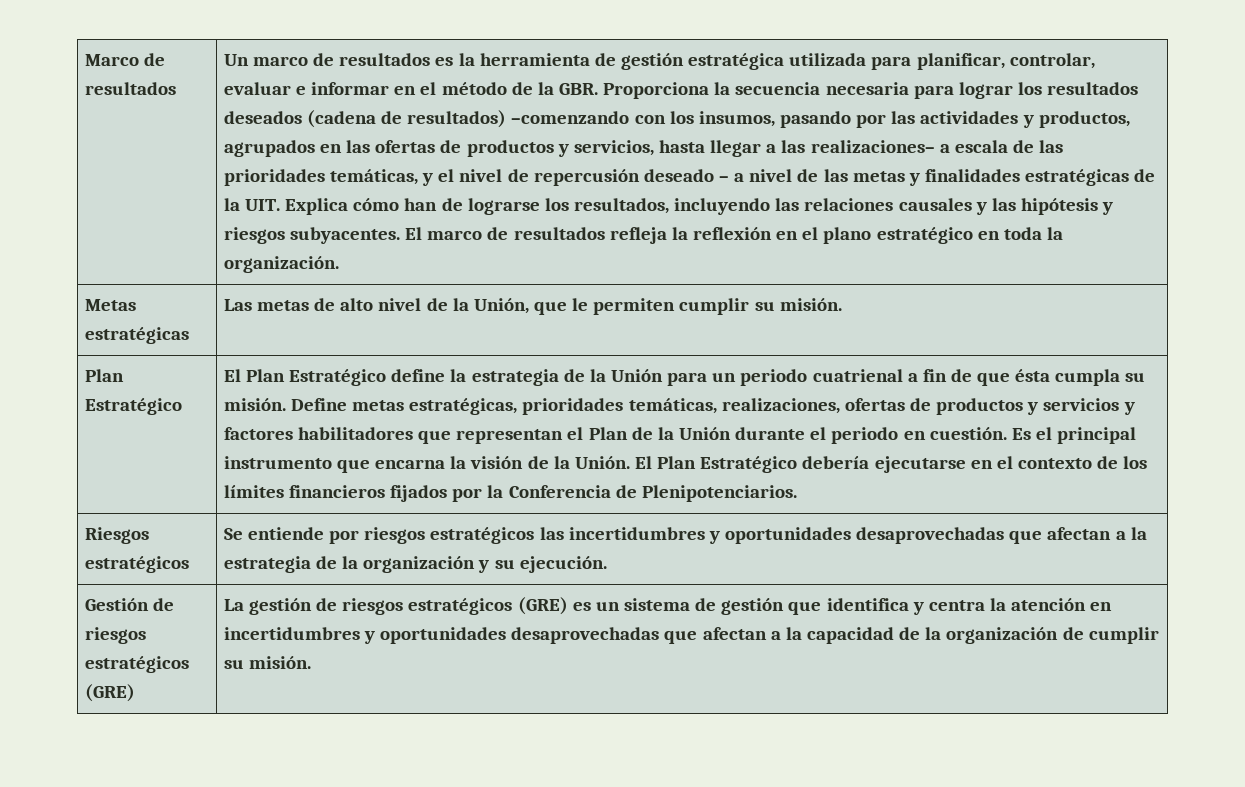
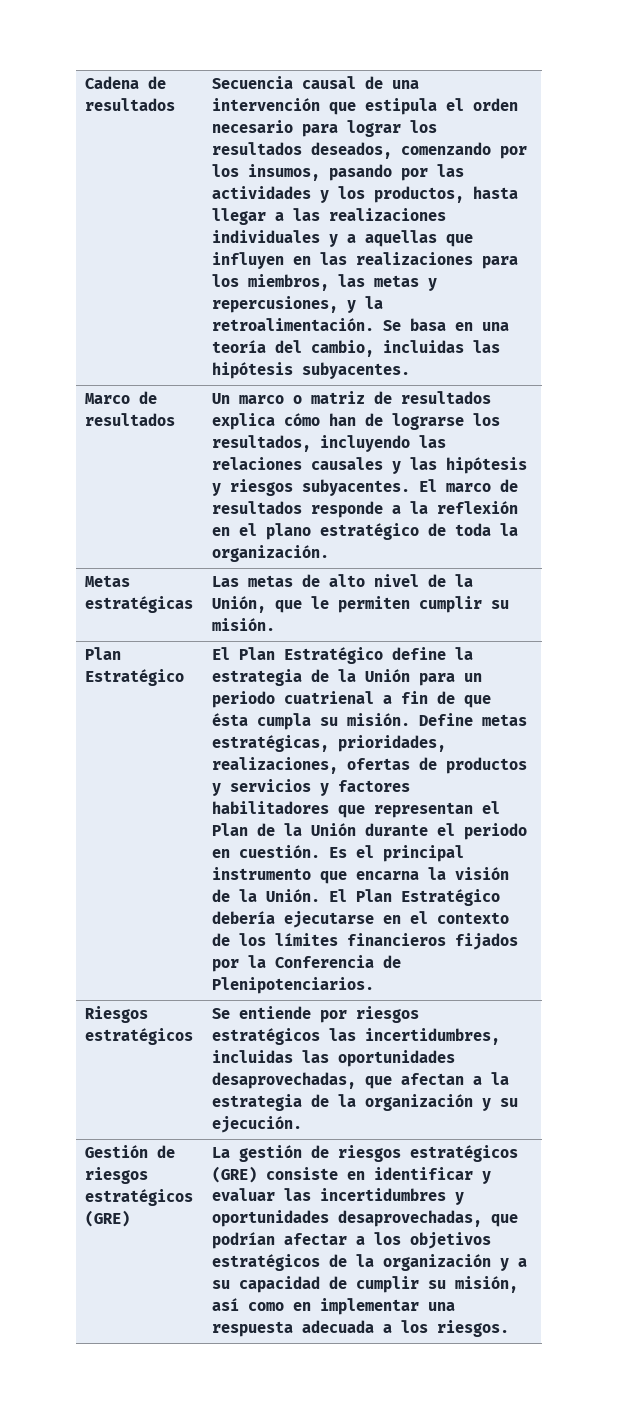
[84,53,166,66] [84,82,176,95] [223,53,1095,70] [223,82,1139,99] [223,110,666,128] Marco de resultados | Un marco de resultados es la herramienta de gestión estratégica utilizada para planificar, controlar, evaluar e informar en el método de la GBR. Proporciona la secuencia necesaria para lograr los resultados deseados (cadena de resultados) –comenzando con -> [84,76,166,89] [84,98,175,111] [211,76,419,89] [211,98,518,115] [211,120,437,137] [211,142,527,159] Cadena de resultados | Secuencia causal de una intervención que estipula el orden necesario para lograr los resultados deseados, comenzando por
[1038,111,1130,128] [223,140,1064,157] [223,169,1156,186] [223,198,349,215] productos, agrupados en las ofertas de productos y servicios, hasta llegar a las realizaciones– a escala de las prioridades temáticas, y el nivel de repercusión deseado – a nivel de las metas y finalidades estratégicas de la UIT. Explica -> [337,186,518,203] [211,208,446,225] [211,230,473,247] [211,252,518,269] [211,274,437,291] [211,296,383,313] [211,318,509,331] [211,340,500,357] [211,362,410,379] [84,391,157,404] [84,413,175,426] [211,391,491,404] [211,413,275,430] los productos, hasta llegar a las realizaciones individuales y a aquellas que influyen en las realizaciones para los miembros, las metas y repercusiones, y la retroalimentación. Se basa en una teoría del cambio, incluidas las hipótesis subyacentes. // Marco de resultados | Un marco o matriz de resultados explica
[609,227,667,244] refleja -> [310,501,401,518] responde a
[977,231,1000,240] en -> [427,523,446,536] de
[522,398,717,415] prioridades temáticas, -> [337,735,446,752] prioridades,
[568,527,1005,544] incertidumbres y oportunidades desaprovechadas -> [364,1028,500,1045] [211,1050,455,1067] [211,1072,356,1089] incertidumbres, incluidas las oportunidades desaprovechadas,
[572,598,1113,615] [223,627,1159,644] [223,656,312,669] es un sistema de gestión que identifica y centra la atención en incertidumbres y oportunidades desaprovechadas que afectan a la capacidad de la organización de cumplir su misión. -> [265,1167,491,1184] [211,1188,464,1205] [211,1210,518,1227] [211,1232,491,1249] [211,1254,527,1271] [211,1276,518,1293] [211,1298,455,1315] [211,1320,509,1337] consiste en identificar y evaluar las incertidumbres y oportunidades desaprovechadas, que podrían afectar a los objetivos estratégicos de la organización y a su capacidad de cumplir su misión, así como en implementar una respuesta adecuada a los riesgos.

